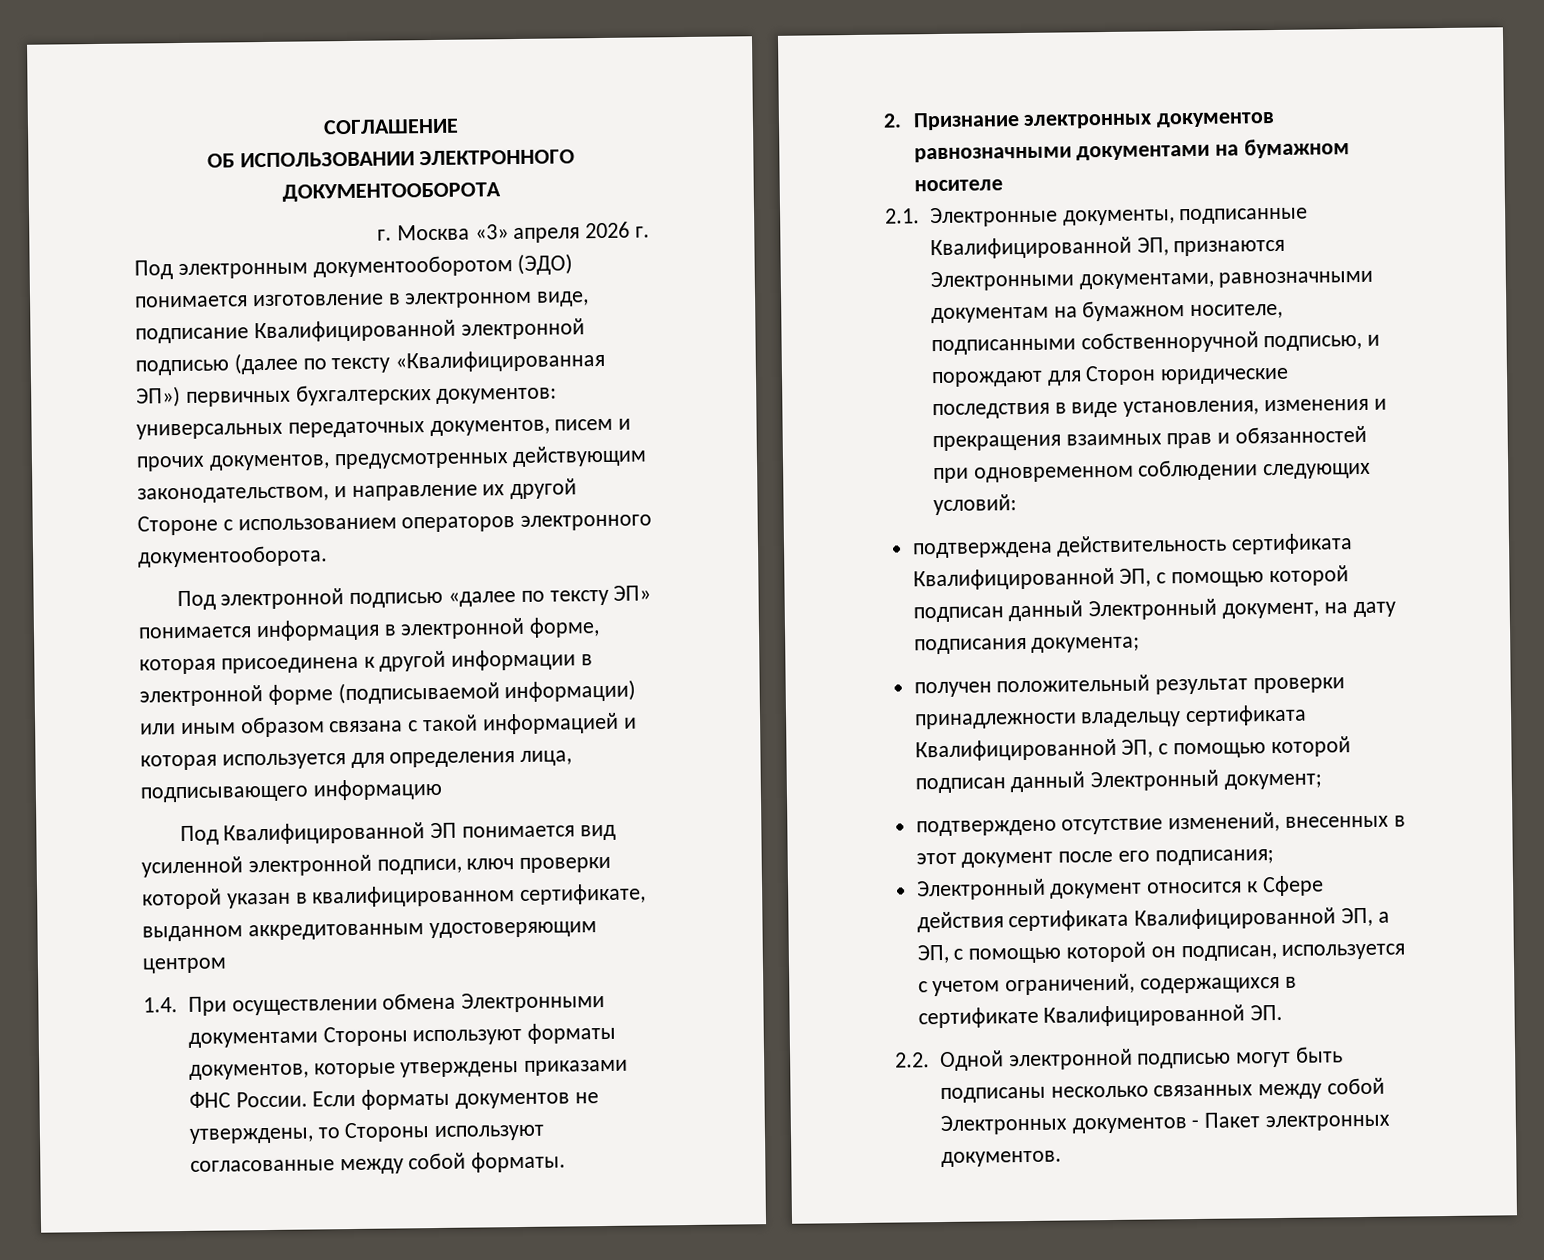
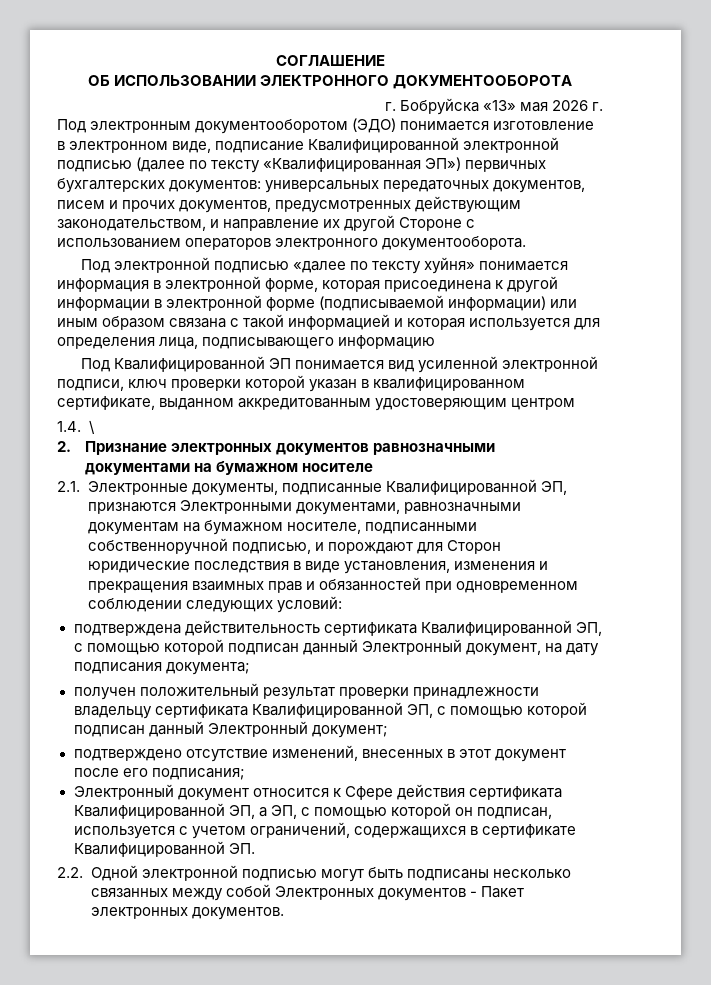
[396,224,581,244] Москва «3» апреля -> [399,98,548,115] Бобруйска «13» мая
[613,585,652,601] ЭП» -> [424,257,476,274] хуйня»
[187,992,606,1016] [187,1022,617,1048] [188,1059,629,1080] [188,1088,599,1110] [188,1122,546,1144] [189,1151,567,1175] При осуществлении обмена Электронными документами Стороны используют форматы документов, которые утверждены приказами ФНС России. Если форматы документов не утверждены, то Стороны используют согласованные между собой форматы. -> [88,420,95,434] \

